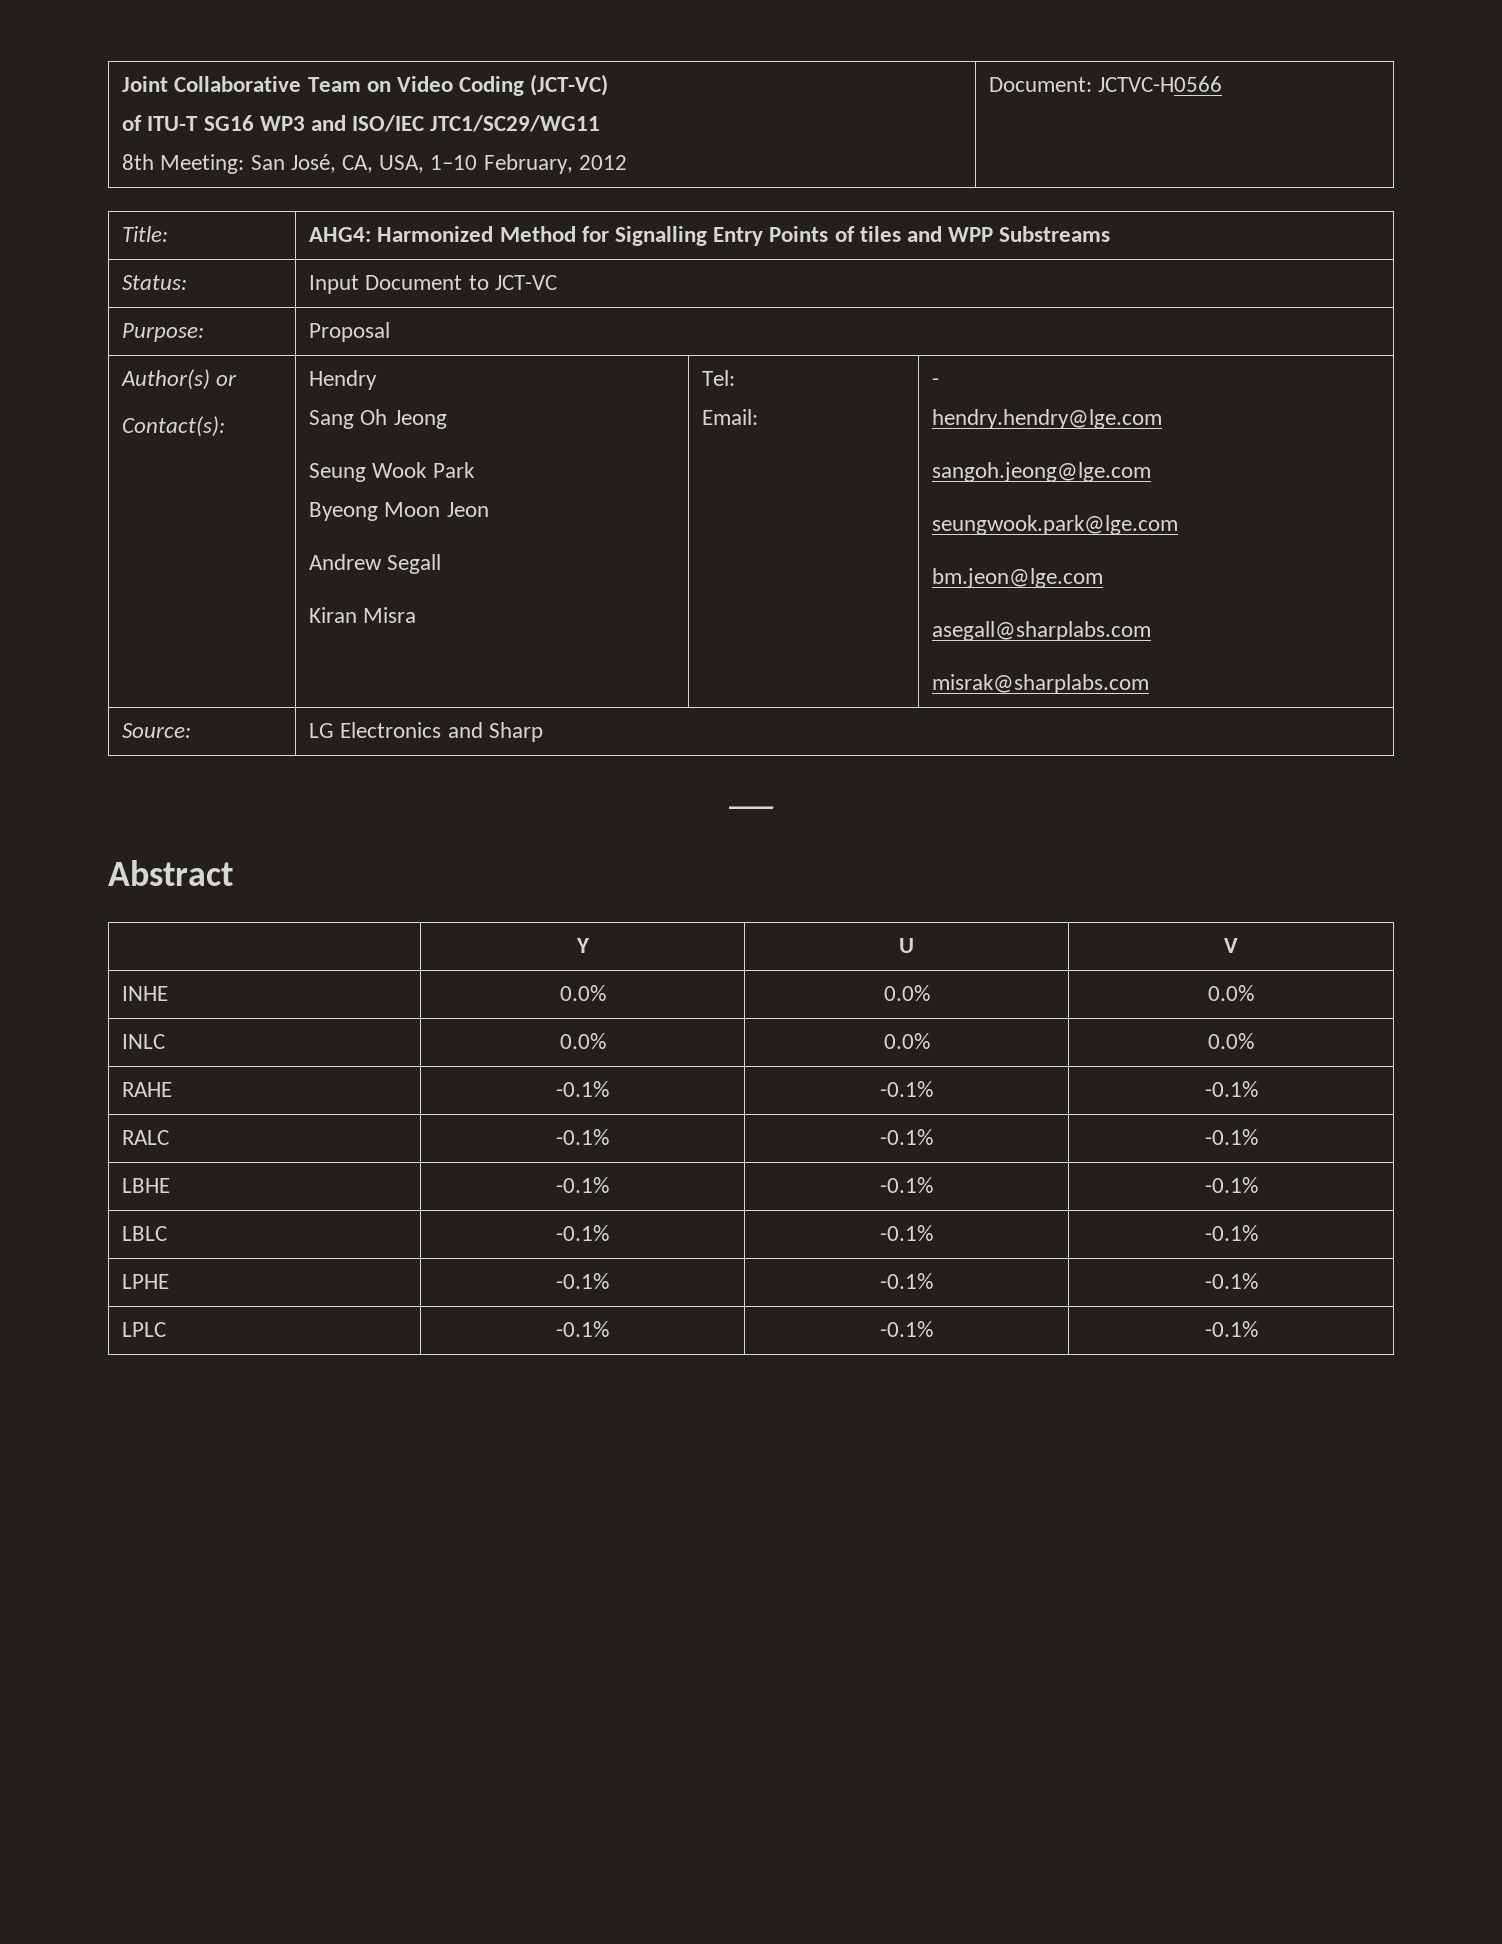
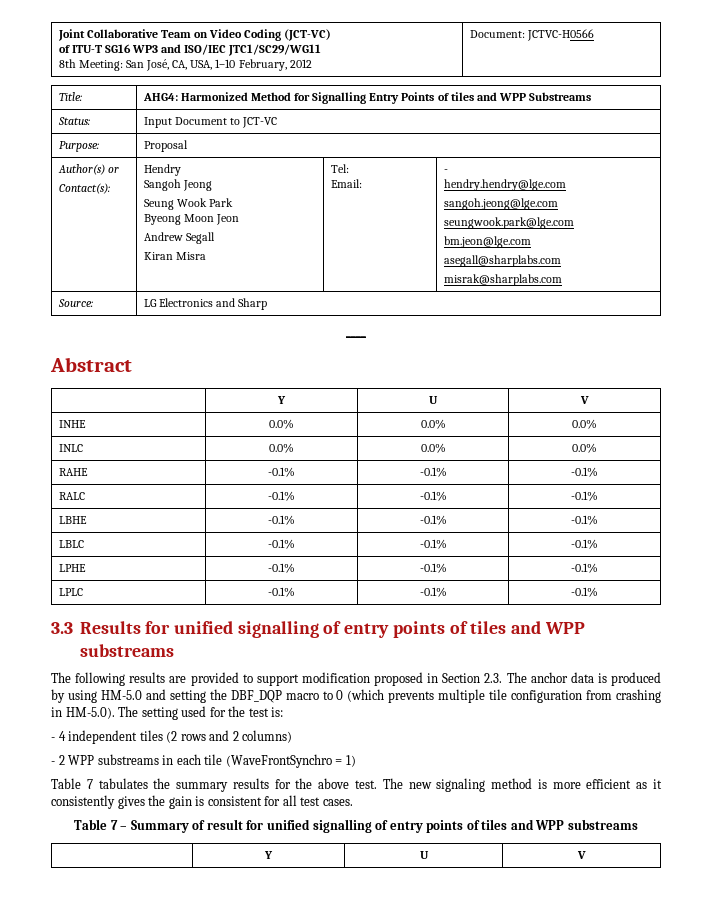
[309,409,388,429] Sang Oh -> [143,179,181,191] Sangoh
(1258, 1329) none -> [51,621,585,638] [79,644,174,657] [51,672,661,686] [51,689,661,703] [51,706,284,720] [51,730,293,744] [51,754,356,768] [51,778,663,792] [51,795,353,809] [74,819,638,833] [264,851,273,859] [419,851,429,859] [576,851,586,859] // 3.3 Results for unified signalling of entry points of tiles and WPP substreams // The following results are provided to support modification proposed in Section 2.3. The anchor data is produced by using HM-5.0 and setting the DBF_DQP macro to 0 (which prevents multiple tile configuration from crashing in HM-5.0). The setting used for the test is: // - 4 independent tiles (2 rows and 2 columns) // - 2 WPP substreams in each tile (WaveFrontSynchro = 1) // Table 7 tabulates the summary results for the above test. The new signaling method is more efficient as it consistently gives the gain is consistent for all test cases. // Table 7 – Summary of result for unified signalling of entry points of tiles and WPP substreams // | Y | U | V

